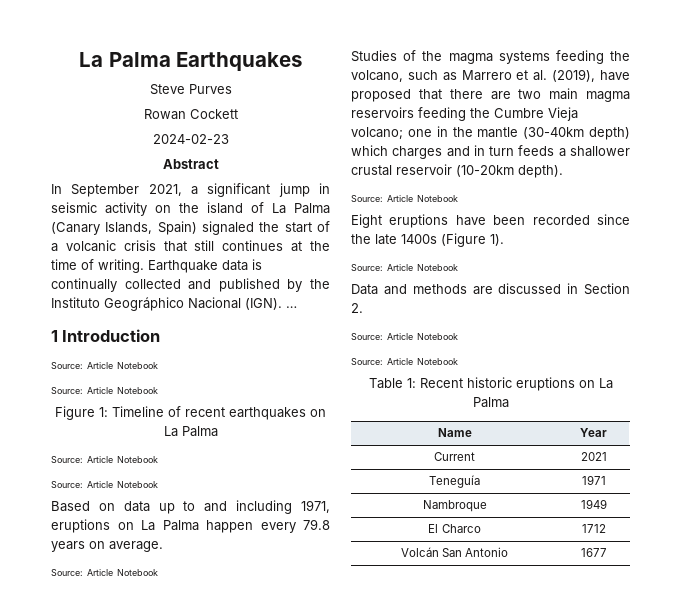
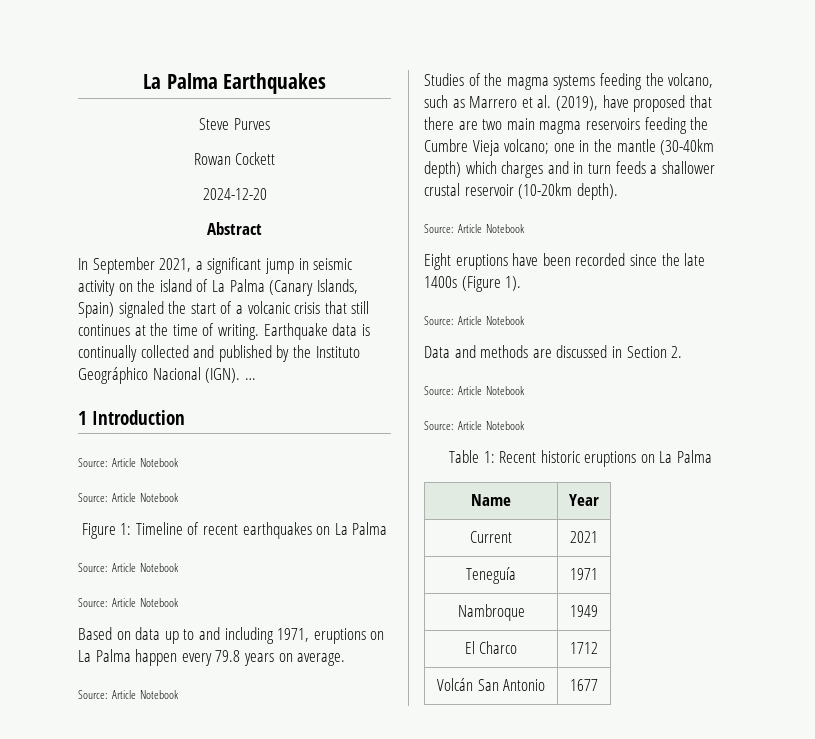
[152,134,229,144] 2024-02-23 -> [202,188,267,200] 2024-12-20

